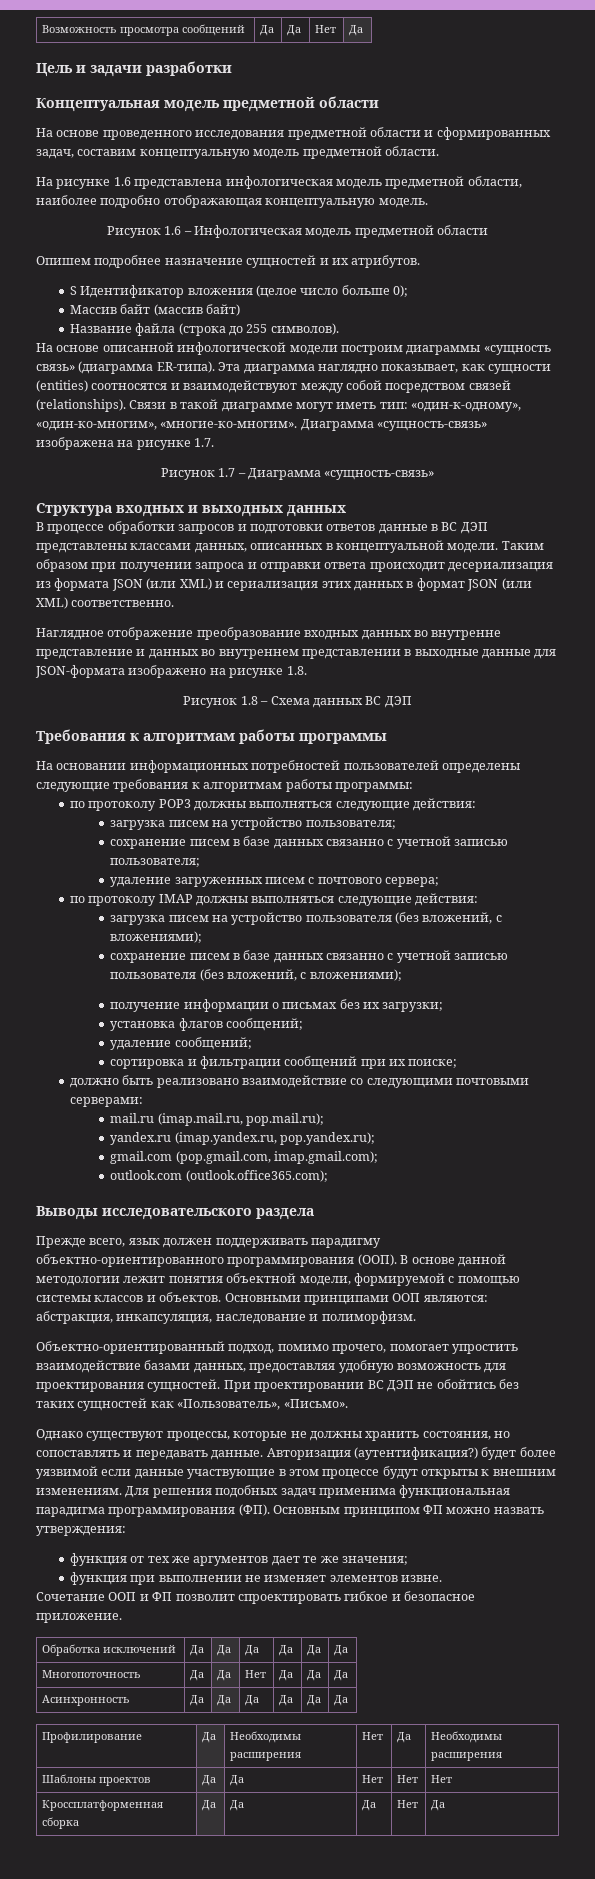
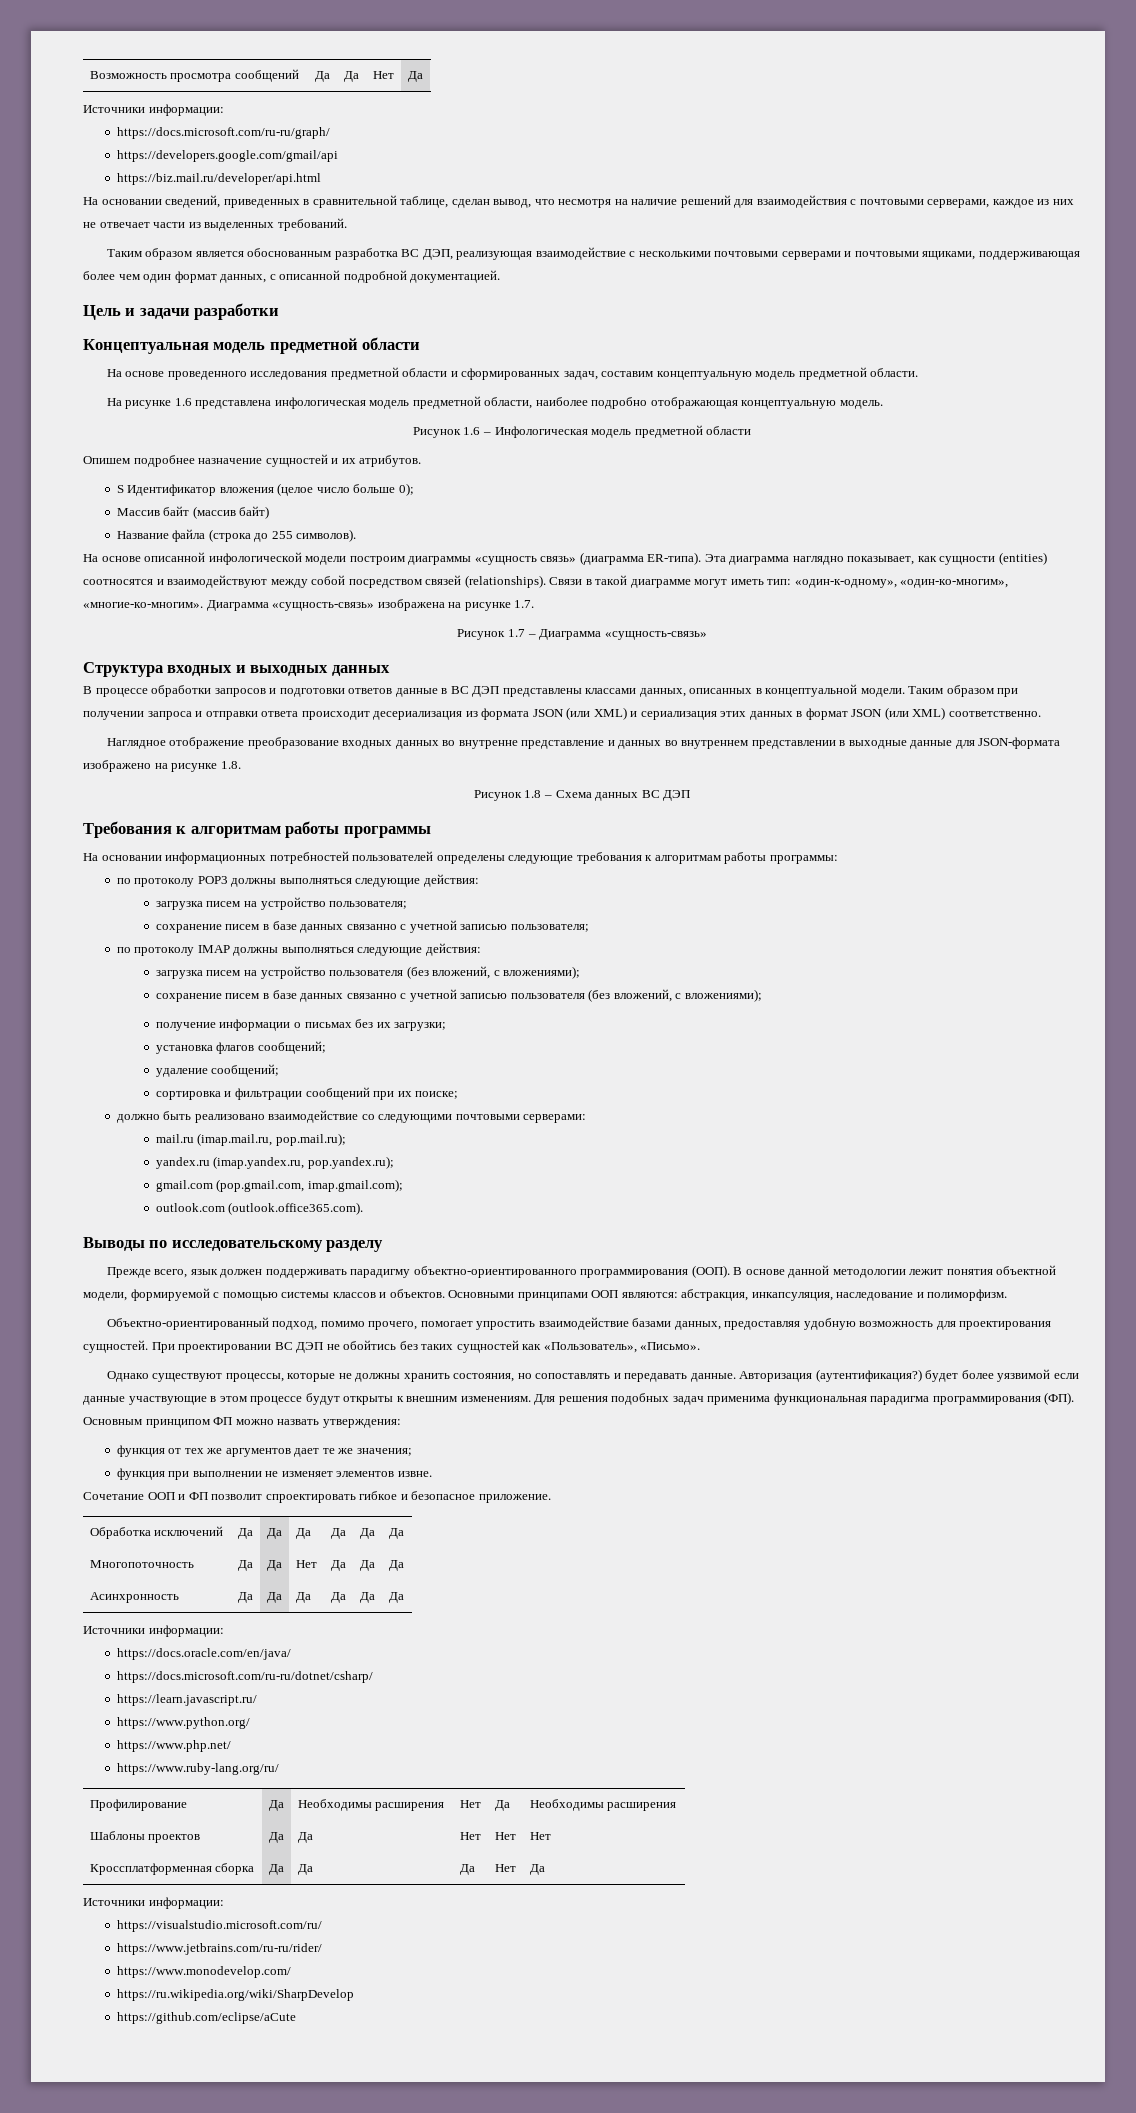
(364, 30) none -> [83,104,224,116] [116,127,330,139] [116,150,338,162] [116,173,321,185] [83,195,1074,208] [83,218,347,231] [106,247,1080,260] [83,270,501,283] // Источники информации: // https://docs.microsoft.com/ru-ru/graph/ // https://developers.google.com/gmail/api // https://biz.mail.ru/developer/api.html // На основании сведений, приведенных в сравнительной таблице, сделан вывод, что несмотря на наличие решений для взаимодействия с почтовыми серверами, каждое из них не отвечает части из выделенных требований. // Таким образом является обоснованным разработка ВС ДЭП, реализующая взаимодействие с несколькими почтовыми серверами и почтовыми ящиками, поддерживающая более чем один формат данных, с описанной подробной документацией.
[110,877,440,887] // удаление загруженных писем с почтового сервера; -> (589, 928) none
[185,1170,328,1182] (outlook.office365.com); -> [228,1202,364,1215] (outlook.office365.com).
[102,1208,314,1220] исследовательского раздела -> [149,1240,384,1252] по исследовательскому разделу
(349, 1700) none -> [83,1625,224,1637] [116,1648,291,1660] [116,1671,373,1683] [116,1694,257,1706] [116,1717,250,1729] [116,1740,231,1752] [116,1763,279,1775] // Источники информации: // https://docs.oracle.com/en/java/ // https://docs.microsoft.com/ru-ru/dotnet/csharp/ // https://learn.javascript.ru/ // https://www.python.org/ // https://www.php.net/ // https://www.ruby-lang.org/ru/
(446, 1805) none -> [83,1897,224,1909] [116,1920,322,1932] [116,1943,322,1955] [116,1966,291,1978] [116,1989,354,2001] [116,2012,296,2024] // Источники информации: // https://visualstudio.microsoft.com/ru/ // https://www.jetbrains.com/ru-ru/rider/ // https://www.monodevelop.com/ // https://ru.wikipedia.org/wiki/SharpDevelop // https://github.com/eclipse/aCute

